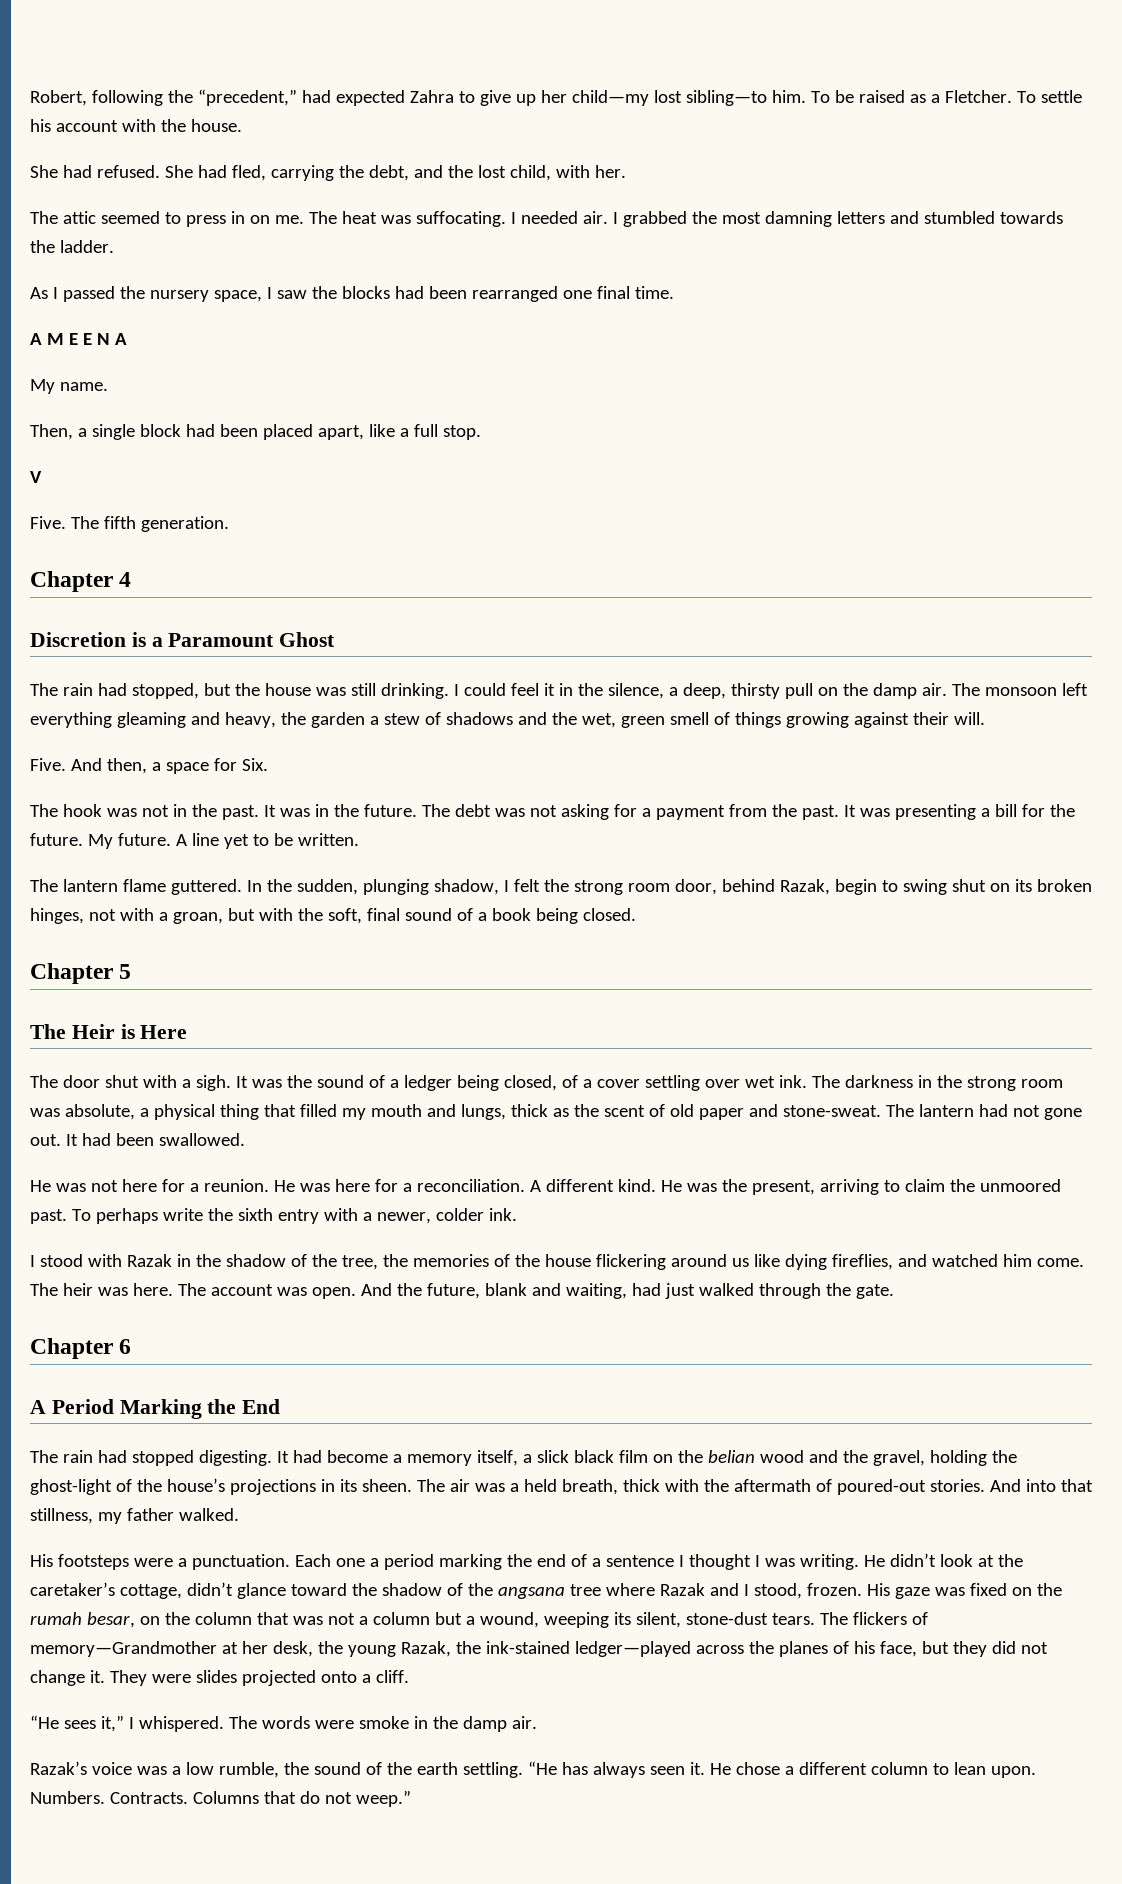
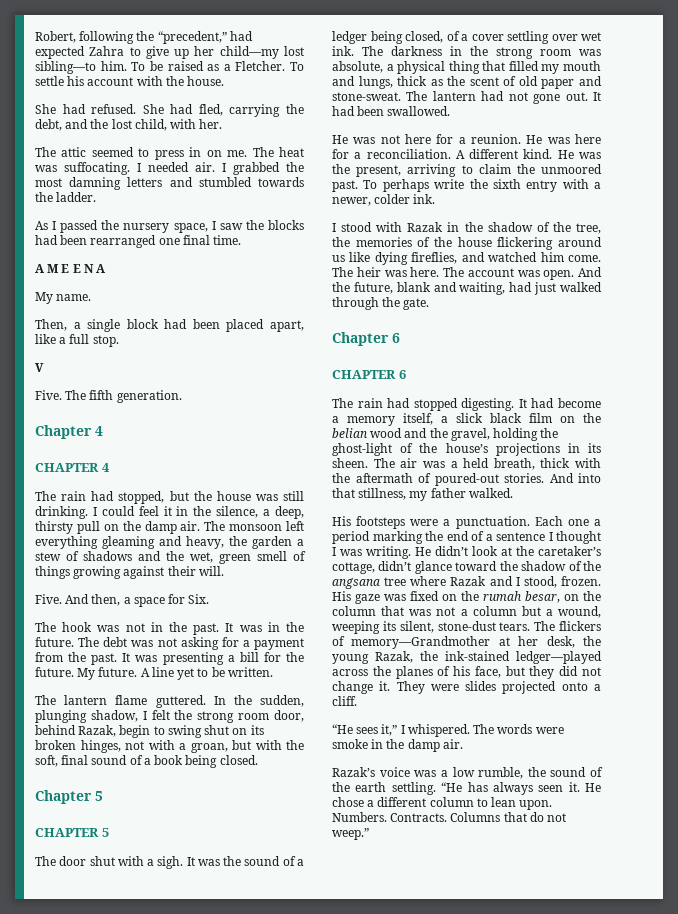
[30,632,336,647] Discretion is a Paramount Ghost -> [35,463,110,472] CHAPTER 4
[30,1024,188,1039] The Heir is Here -> [35,828,109,837] CHAPTER 5
[30,1399,281,1419] A Period Marking the End -> [332,370,406,379] CHAPTER 6

